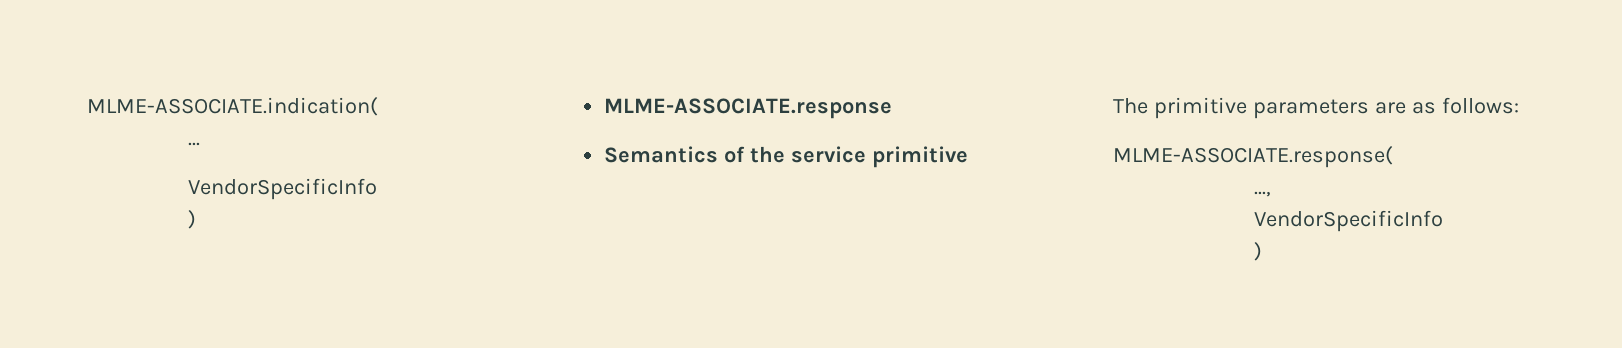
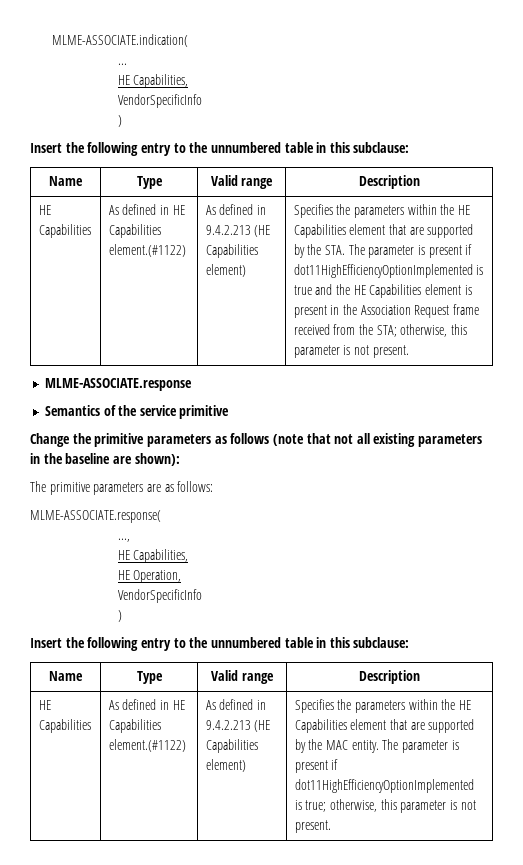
[188,178,378,200] [188,210,197,229] // VendorSpecificInfo // ) -> [117,74,189,88] [117,94,202,108] [117,115,122,127] [30,142,410,156] [49,176,83,186] [136,176,163,189] [210,175,274,189] [358,175,420,189] [38,205,51,215] [38,224,91,238] [108,204,185,215] [108,224,161,238] [108,244,186,257] [205,204,267,215] [205,225,271,237] [205,244,258,258] [205,264,246,277] [293,204,471,218] [293,224,474,238] [293,244,473,258] [293,264,484,278] [293,284,472,298] [293,304,480,318] [293,324,468,337] [293,345,409,358] // HE Capabilities, // VendorSpecificInfo // ) // Insert the following entry to the unnumbered table in this subclause: // Name | Type | Valid range | Description // HE Capabilities | As defined in HE Capabilities element.(#1122) | As defined in 9.4.2.213 (HE Capabilities element) | Specifies the parameters within the HE Capabilities element that are supported by the STA. The parameter is present if dot11HighEfficiencyOptionImplemented is true and the HE Capabilities element is present in the Association Request frame received from the STA; otherwise, this parameter is not present.
(968, 157) none -> [30,433,483,447] [30,453,180,466] // Change the primitive parameters as follows (note that not all existing parameters in the baseline are shown):
[1254,210,1444,232] [1254,242,1263,261] VendorSpecificInfo // ) -> [117,549,189,563] [117,570,182,583] [117,589,202,603] [117,610,122,622] [30,637,410,651] [49,671,83,681] [136,671,163,684] [211,670,274,684] [359,670,420,684] [38,700,51,710] [38,719,91,733] [108,699,185,710] [108,719,161,733] [108,739,186,752] [205,699,267,710] [205,720,271,732] [205,739,258,753] [205,759,246,772] [294,699,472,713] [294,719,475,733] [294,739,459,753] [294,759,339,773] [294,779,474,793] [294,799,476,813] [294,820,331,833] HE Capabilities, // HE Operation, // VendorSpecificInfo // ) // Insert the following entry to the unnumbered table in this subclause: // Name | Type | Valid range | Description // HE Capabilities | As defined in HE Capabilities element.(#1122) | As defined in 9.4.2.213 (HE Capabilities element) | Specifies the parameters within the HE Capabilities element that are supported by the MAC entity. The parameter is present if dot11HighEfficiencyOptionImplemented is true; otherwise, this parameter is not present.

